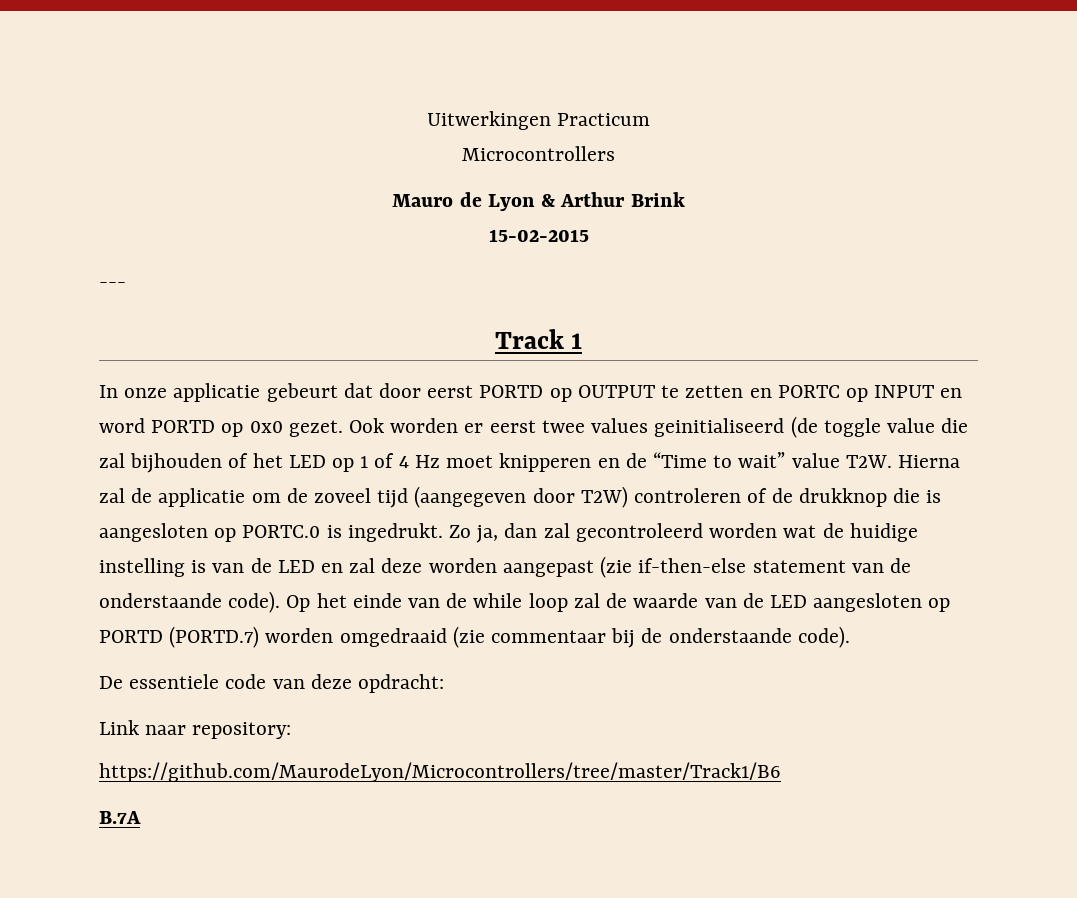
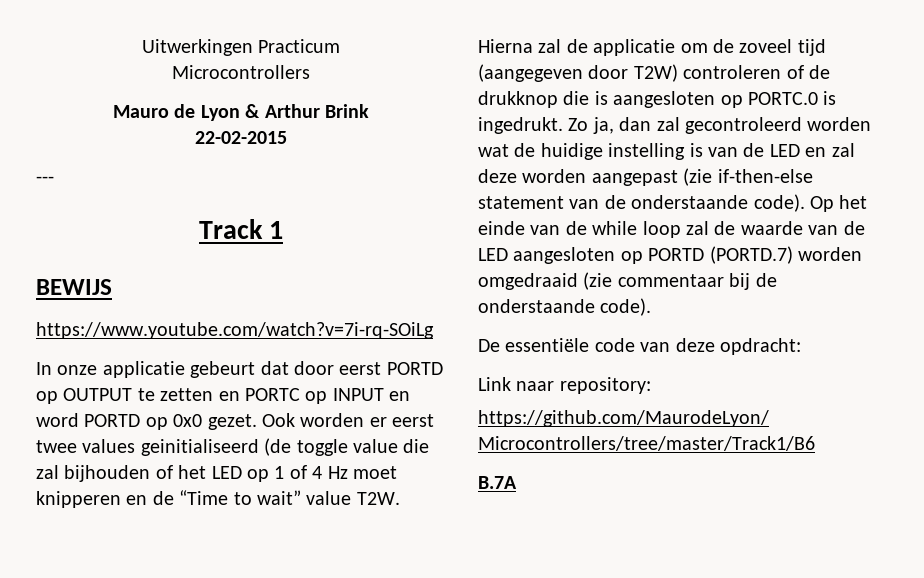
[488,229,589,242] 15-02-2015 -> [195,131,287,144] 22-02-2015
(583, 341) none -> [36,279,112,295] [36,322,434,339] // BEWIJS // https://www.youtube.com/watch?v=7i-rq-SOiLg
[129,674,220,689] essentiele -> [505,338,590,352] essentiële

